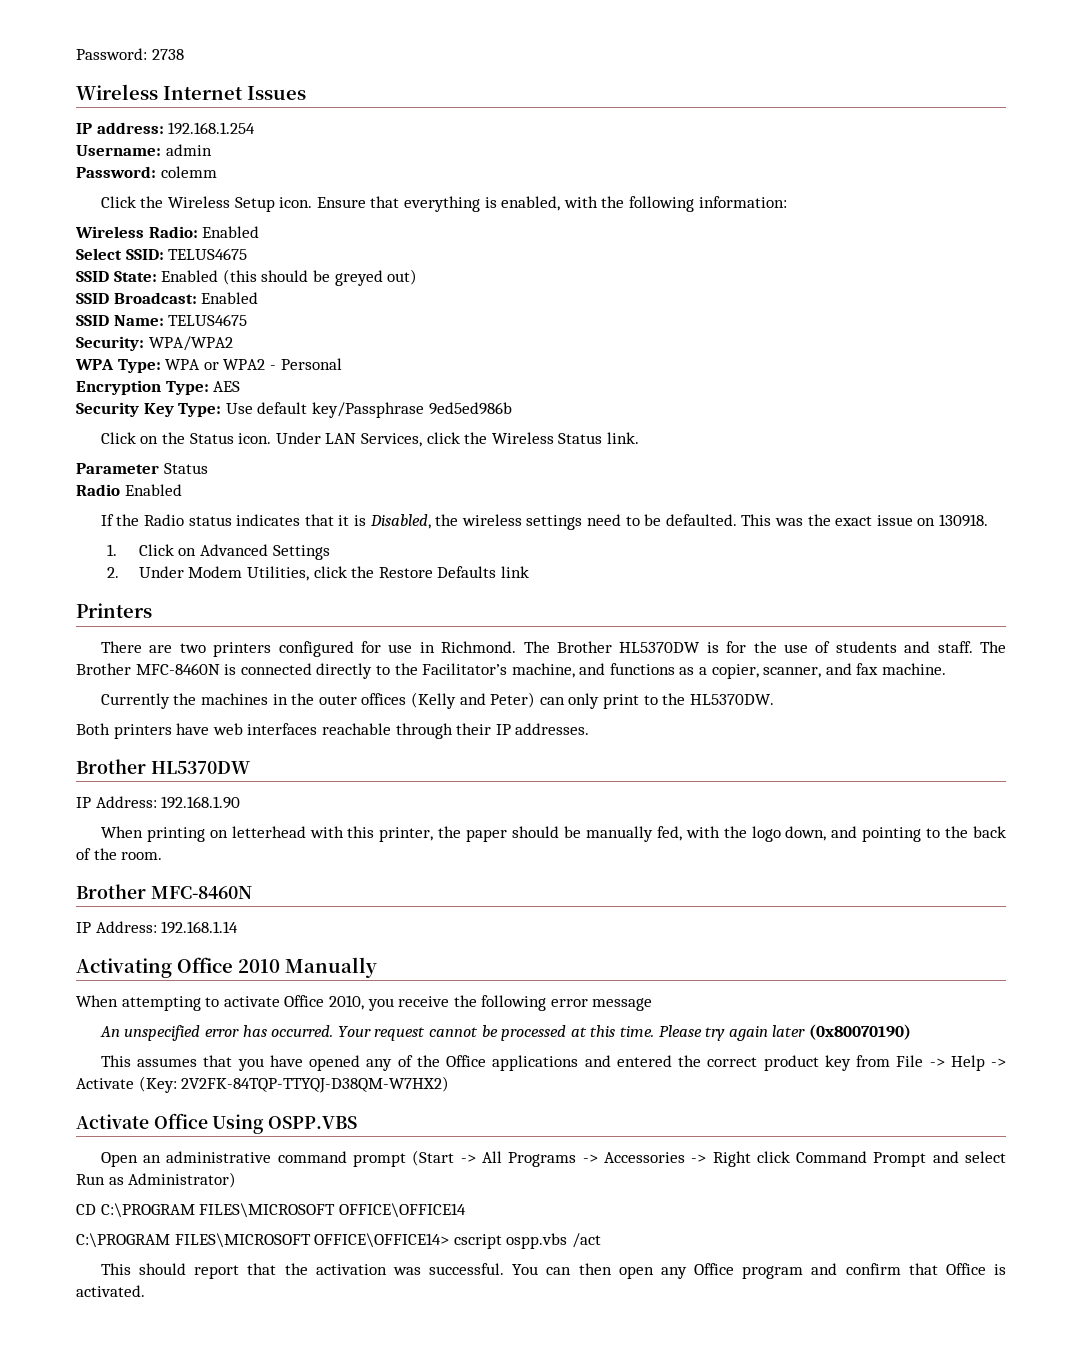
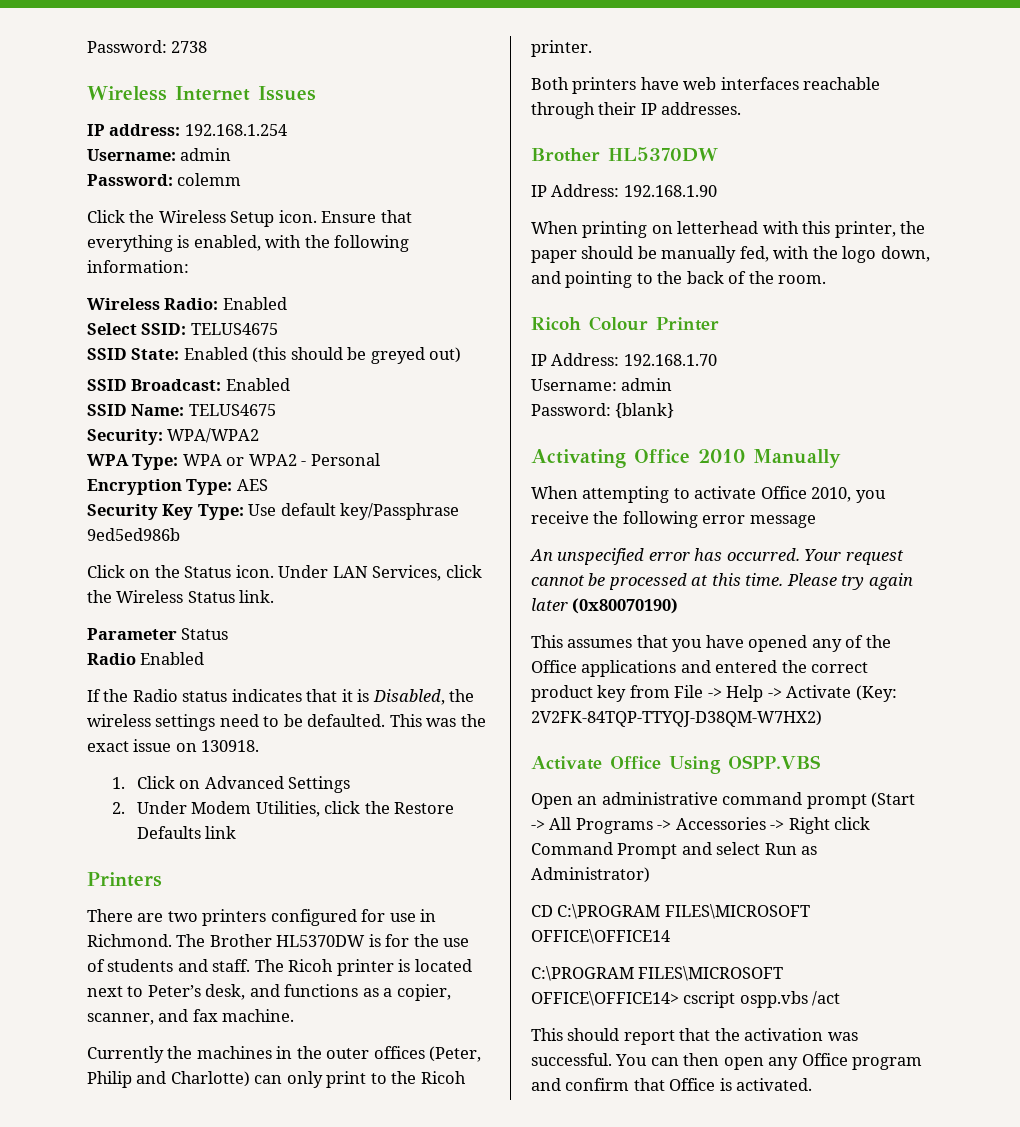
[76,663,575,679] Brother MFC-8460N is connected directly to the Facilitator’s machine, -> [288,959,472,976] [87,984,246,1000] Ricoh printer is located next to Peter’s desk,
[411,692,536,709] (Kelly and Peter) -> [429,1046,482,1062] [87,1071,250,1088] (Peter, Philip and Charlotte)
[689,694,774,705] HL5370DW. -> [420,1071,466,1084] [531,40,592,57] Ricoh printer.
[76,884,252,899] [76,921,239,934] Brother MFC-8460N // IP Address: 192.168.1.14 -> [531,316,719,331] [531,353,717,366] [531,378,673,391] [531,403,675,418] Ricoh Colour Printer // IP Address: 192.168.1.70 // Username: admin // Password: {blank}

